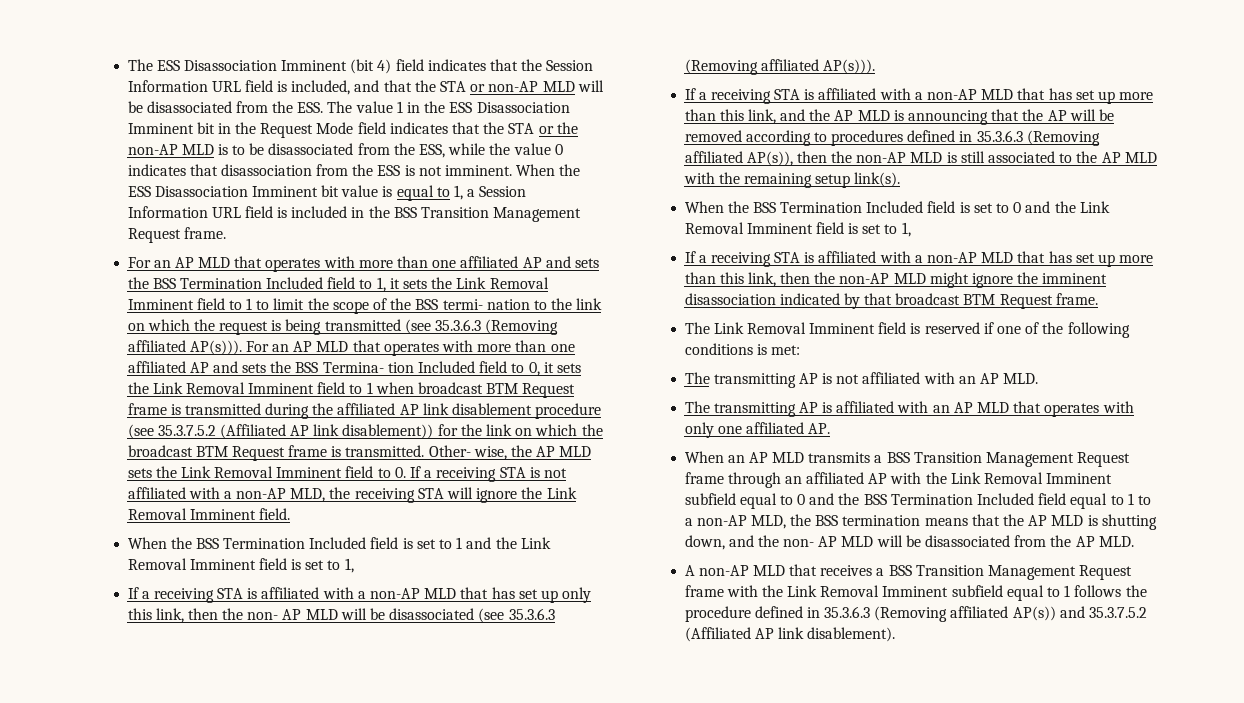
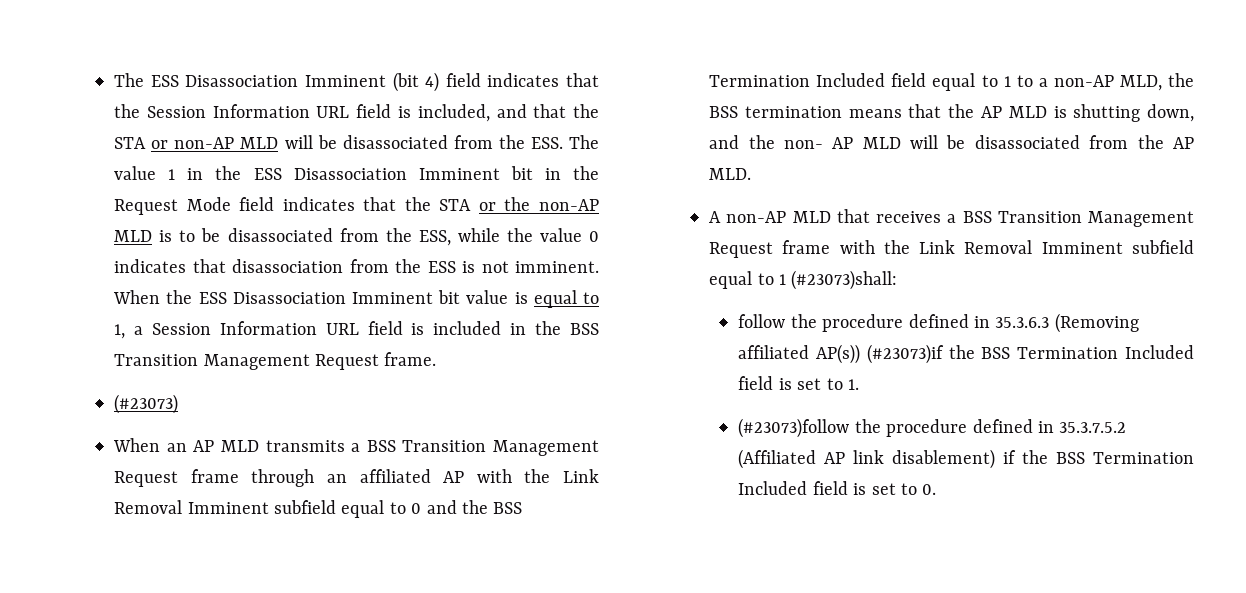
[127,256,599,272] [127,277,549,292] [127,298,603,314] [127,319,559,335] [127,340,575,356] [127,361,581,376] [127,382,576,398] [127,403,602,419] [127,424,603,439] [127,445,592,461] [127,466,567,482] [127,487,577,503] [127,508,290,520] [127,537,551,549] [127,558,354,573] [127,587,592,603] [127,608,555,623] [684,59,875,75] [684,88,1154,104] [684,109,1114,125] [684,130,1100,146] [684,151,1157,166] [683,172,901,188] [684,201,1110,213] [684,222,911,237] [684,251,1154,267] [684,272,1108,288] [684,293,1098,309] [684,322,1130,338] [684,343,800,355] [684,372,1039,388] [684,401,1134,417] [684,422,831,438] For an AP MLD that operates with more than one affiliated AP and sets the BSS Termination Included field to 1, it sets the Link Removal Imminent field to 1 to limit the scope of the BSS termi- nation to the link on which the request is being transmitted (see 35.3.6.3 (Removing affiliated AP(s))). For an AP MLD that operates with more than one affiliated AP and sets the BSS Termina- tion Included field to 0, it sets the Link Removal Imminent field to 1 when broadcast BTM Request frame is transmitted during the affiliated AP link disablement procedure (see 35.3.7.5.2 (Affiliated AP link disablement)) for the link on which the broadcast BTM Request frame is transmitted. Other- wise, the AP MLD sets the Link Removal Imminent field to 0. If a receiving STA is not affiliated with a non-AP MLD, the receiving STA will ignore the Link Removal Imminent field. // When the BSS Termination Included field is set to 1 and the Link Removal Imminent field is set to 1, // If a receiving STA is affiliated with a non-AP MLD that has set up only this link, then the non- AP MLD will be disassociated (see 35.3.6.3 (Removing affiliated AP(s))). // If a receiving STA is affiliated with a non-AP MLD that has set up more than this link, and the AP MLD is announcing that the AP will be removed according to procedures defined in 35.3.6.3 (Removing affiliated AP(s)), then the non-AP MLD is still associated to the AP MLD with the remaining setup link(s). // When the BSS Termination Included field is set to 0 and the Link Removal Imminent field is set to 1, // If a receiving STA is affiliated with a non-AP MLD that has set up more than this link, then the non-AP MLD might ignore the imminent disassociation indicated by that broadcast BTM Request frame. // The Link Removal Imminent field is reserved if one of the following conditions is met: // The transmitting AP is not affiliated with an AP MLD. // The transmitting AP is affiliated with an AP MLD that operates with only one affiliated AP. -> [114,394,179,414] (#23073)
[1074,585,1122,597] follows -> [791,270,898,290] [738,314,786,328] (#23073)shall: // follow
[1059,606,1147,618] [684,627,896,642] and 35.3.7.5.2 (Affiliated AP link disablement). -> [866,344,1194,364] [738,376,860,390] [738,418,1127,438] [738,449,1194,469] [738,481,937,495] (#23073)if the BSS Termination Included field is set to 1. // (#23073)follow the procedure defined in 35.3.7.5.2 (Affiliated AP link disablement) if the BSS Termination Included field is set to 0.

